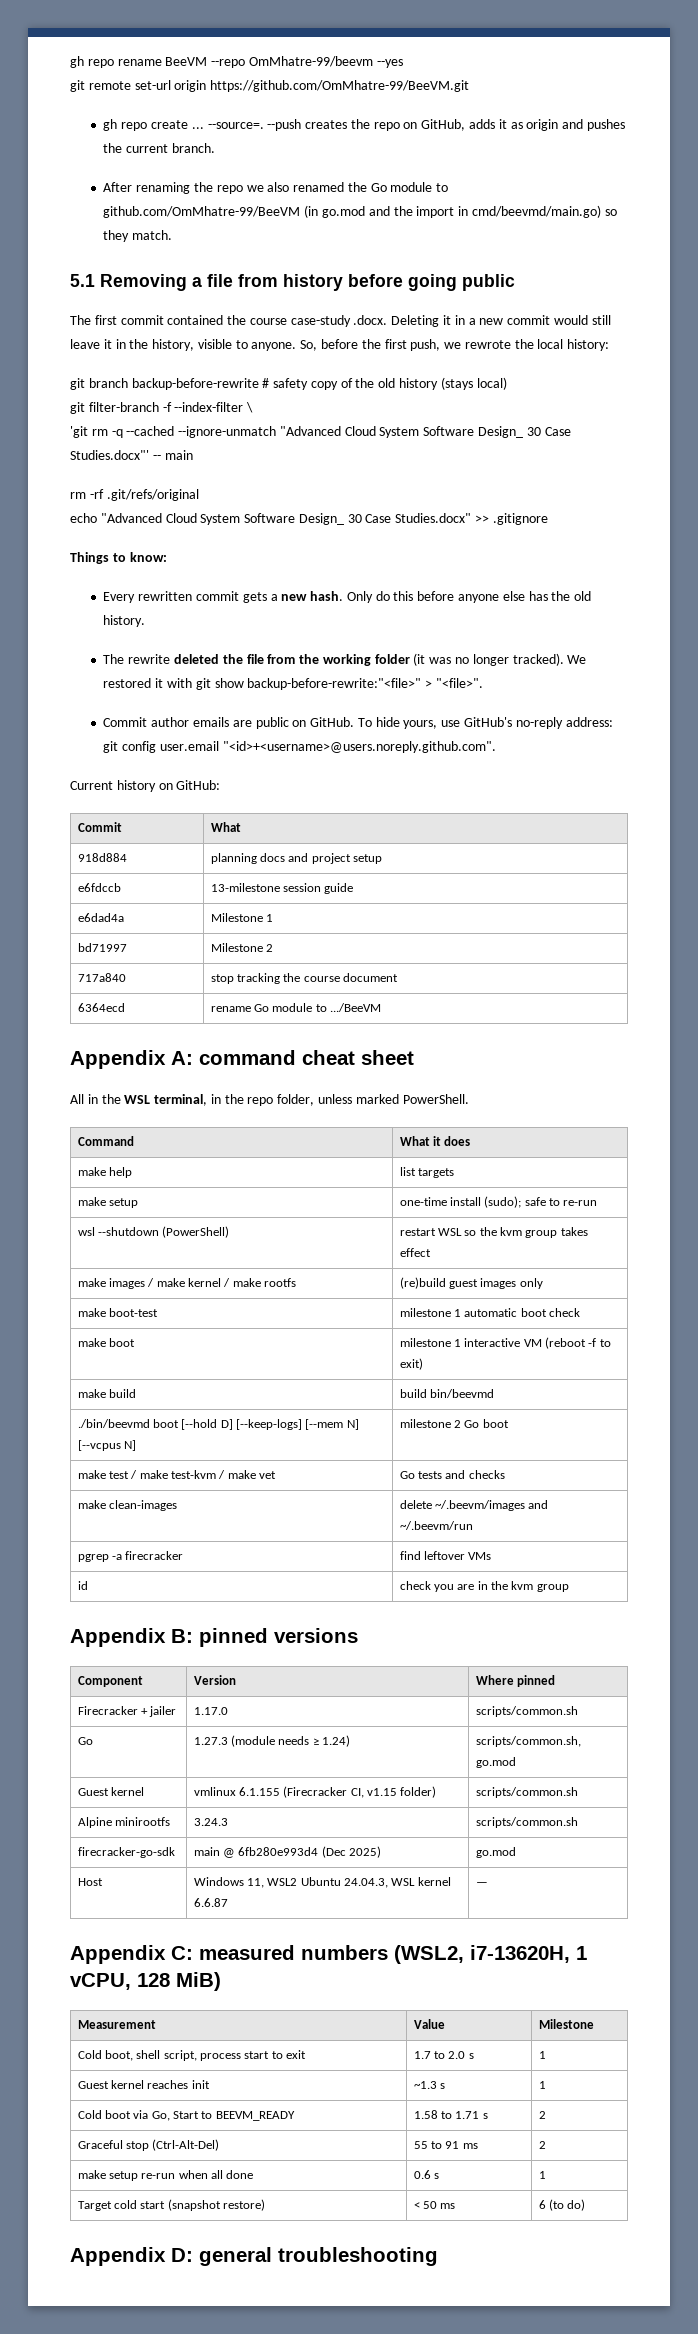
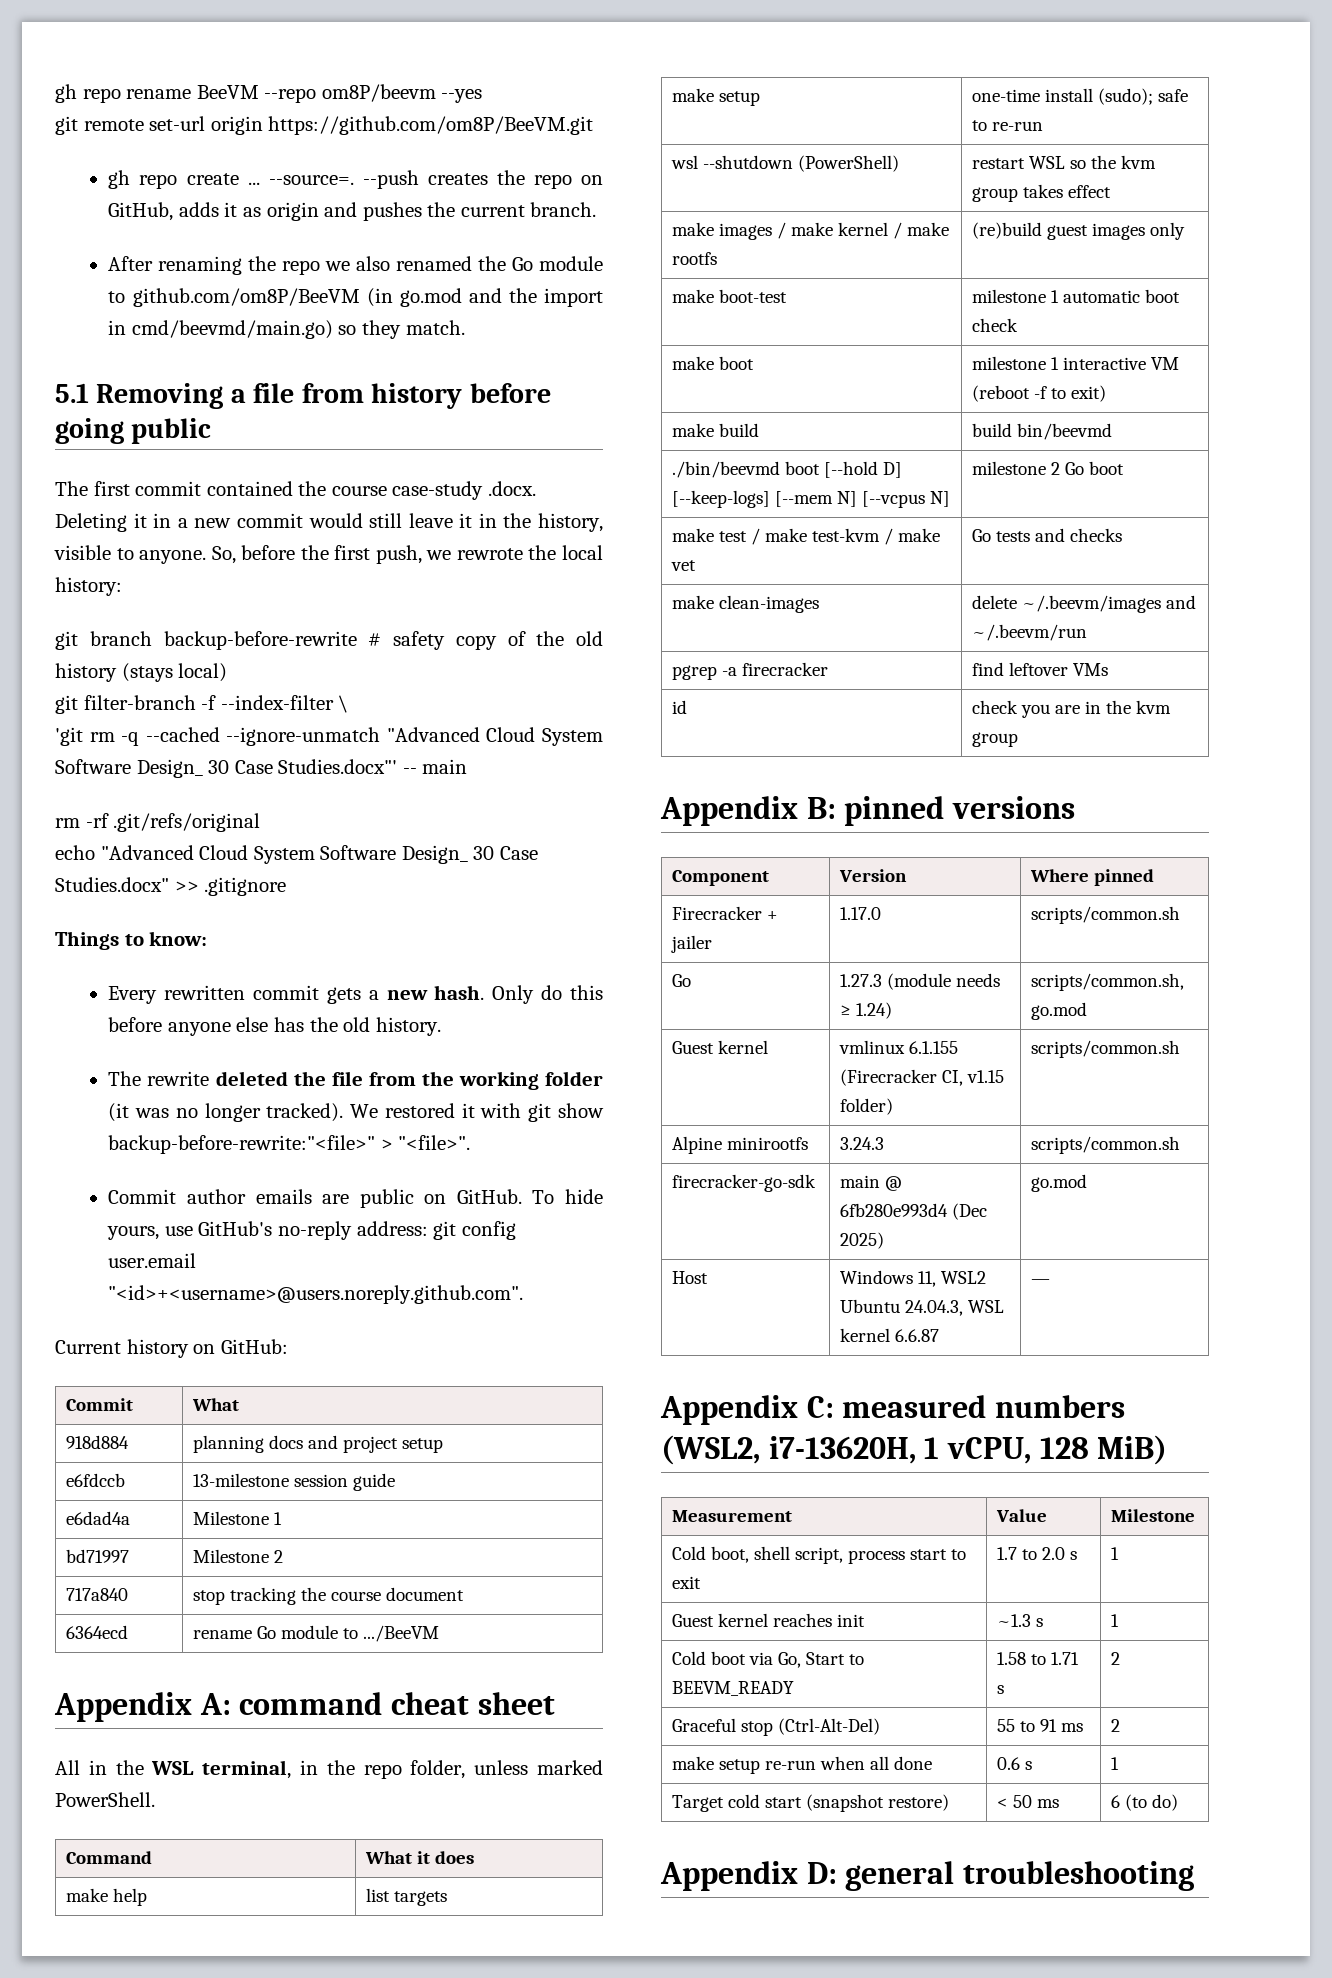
[248,56,373,67] OmMhatre-99/beevm -> [321,84,436,102] om8P/beevm
[210,80,470,92] https://github.com/OmMhatre-99/BeeVM.git -> [268,116,594,135] https://github.com/om8P/BeeVM.git
[103,206,301,218] github.com/OmMhatre-99/BeeVM -> [132,288,360,307] github.com/om8P/BeeVM

